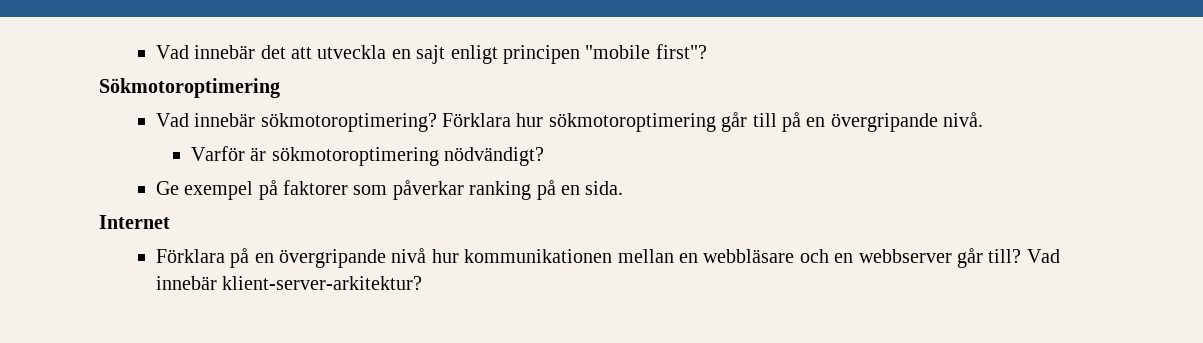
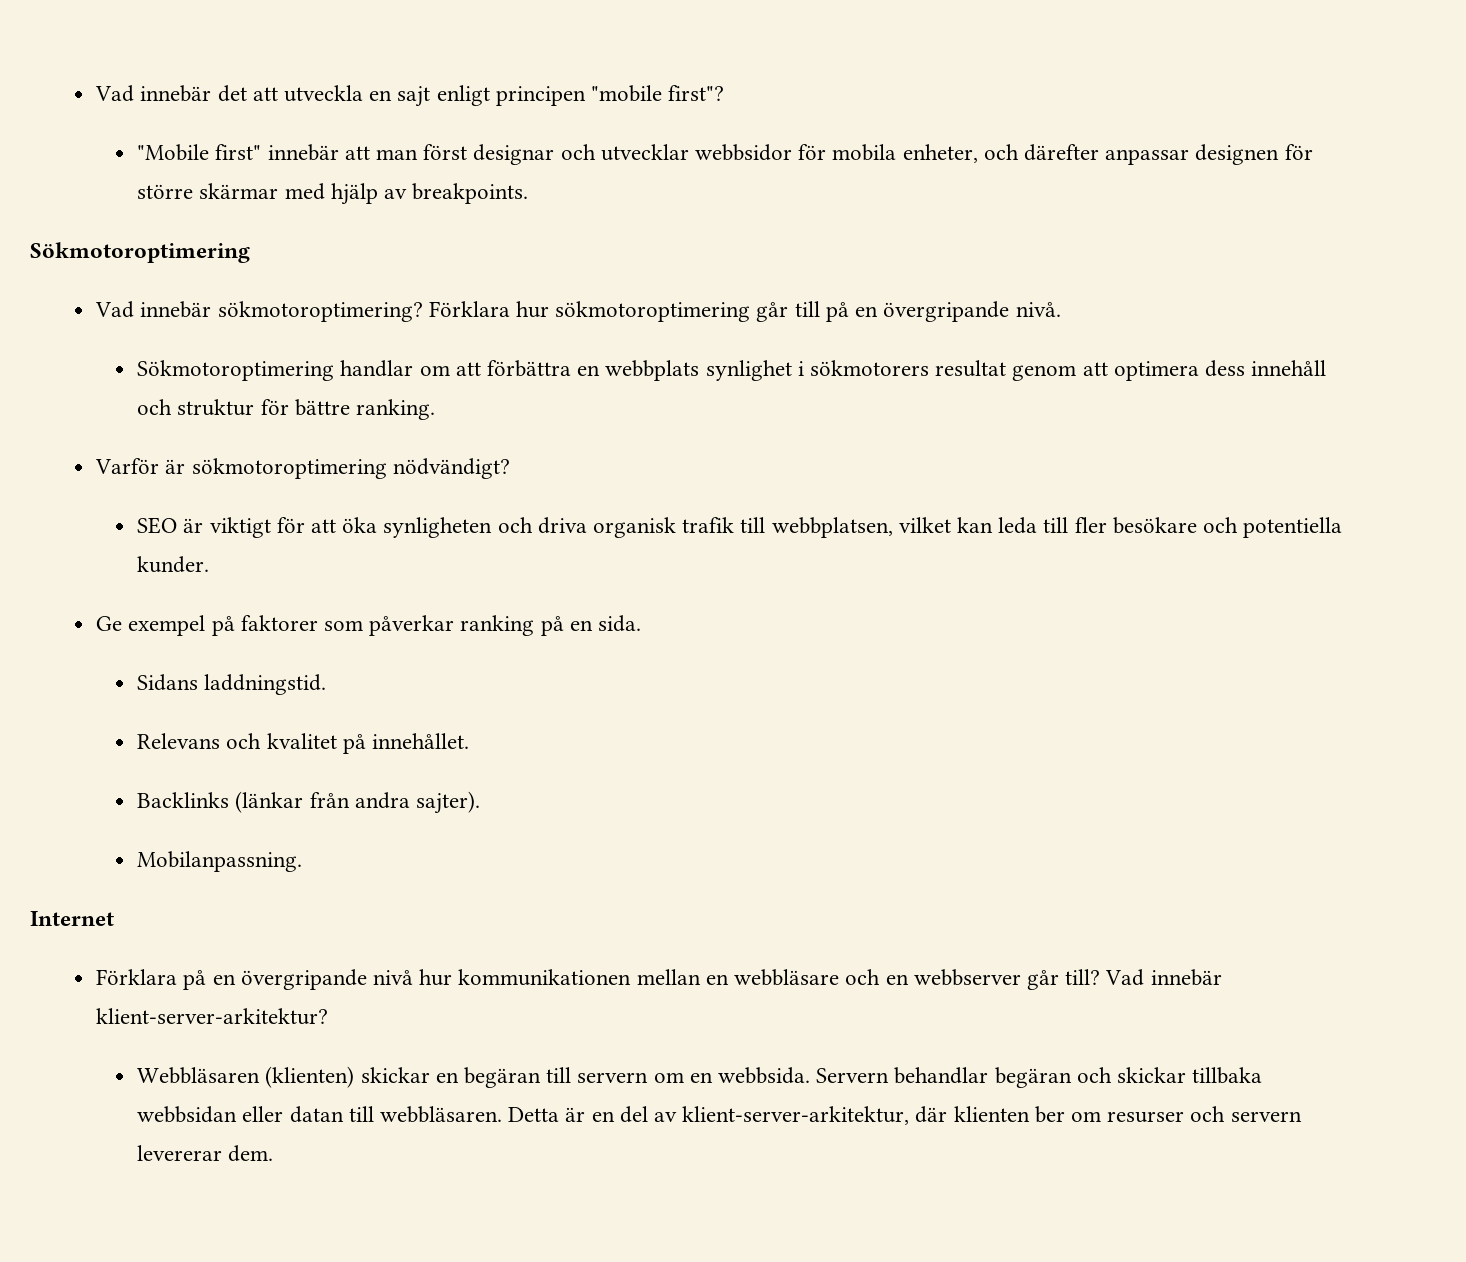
(707, 51) none -> [137,144,1313,165] [137,183,529,205] // "Mobile first" innebär att man först designar och utvecklar webbsidor för mobila enheter, och därefter anpassar designen för större skärmar med hjälp av breakpoints.
[190,146,544,166] Varför är sökmotoroptimering nödvändigt? -> [137,360,1327,381] [137,399,435,420] [95,458,510,479] [137,517,1343,538] [137,556,210,573] Sökmotoroptimering handlar om att förbättra en webbplats synlighet i sökmotorers resultat genom att optimera dess innehåll och struktur för bättre ranking. // Varför är sökmotoroptimering nödvändigt? // SEO är viktigt för att öka synligheten och driva organisk trafik till webbplatsen, vilket kan leda till fler besökare och potentiella kunder.
(624, 188) none -> [137,674,327,695] [137,733,469,754] [137,791,480,814] [137,851,303,872] // Sidans laddningstid. // Relevans och kvalitet på innehållet. // Backlinks (länkar från andra sajter). // Mobilanpassning.
(423, 283) none -> [137,1066,1263,1088] [137,1106,1302,1125] [137,1145,274,1162] // Webbläsaren (klienten) skickar en begäran till servern om en webbsida. Servern behandlar begäran och skickar tillbaka webbsidan eller datan till webbläsaren. Detta är en del av klient-server-arkitektur, där klienten ber om resurser och servern levererar dem.

